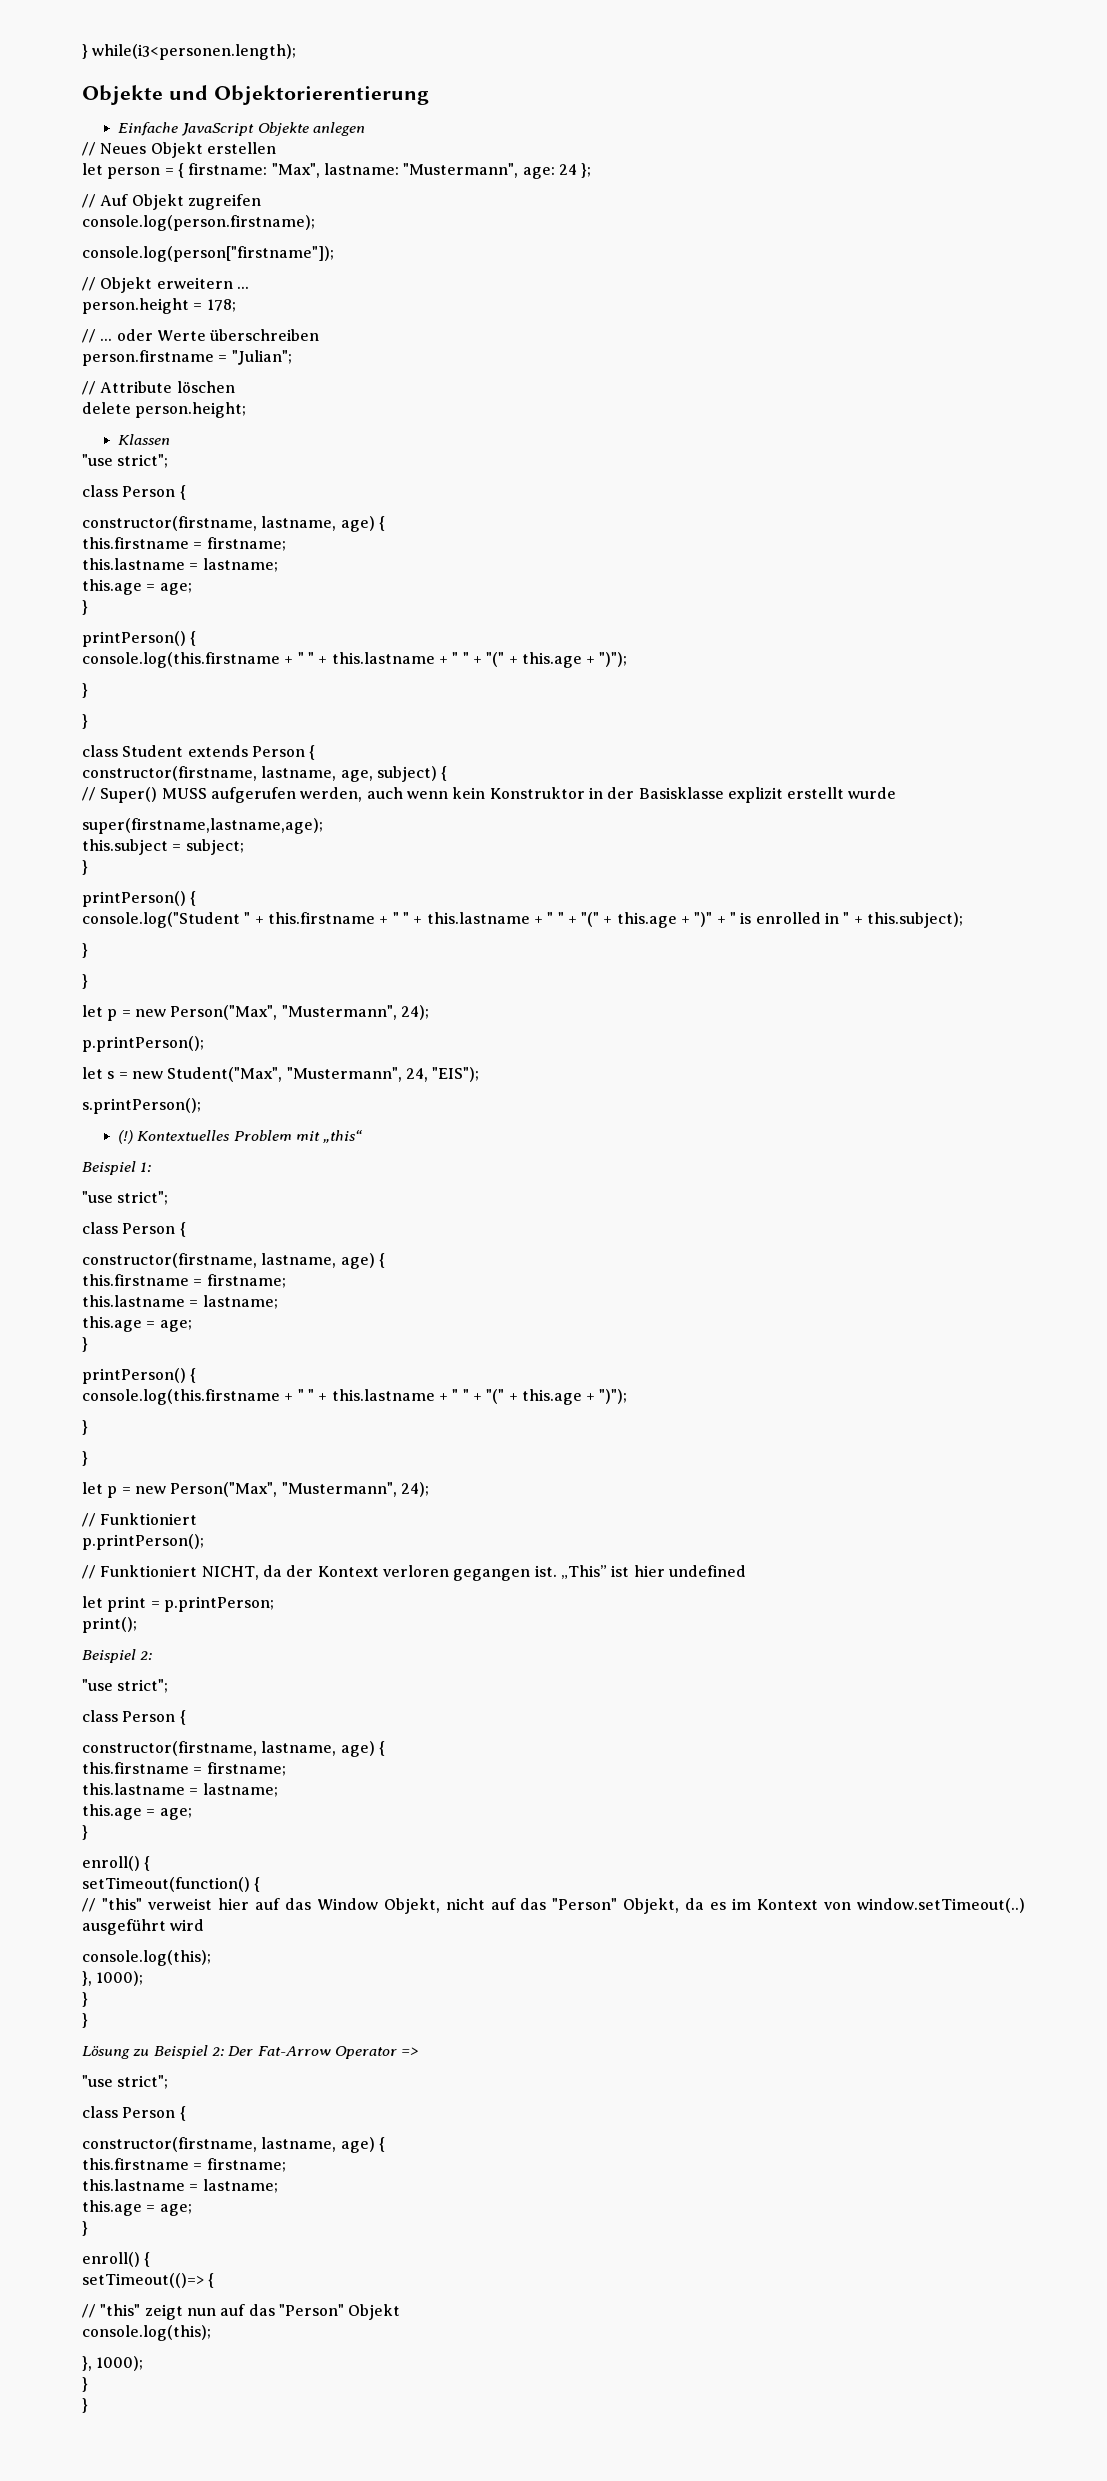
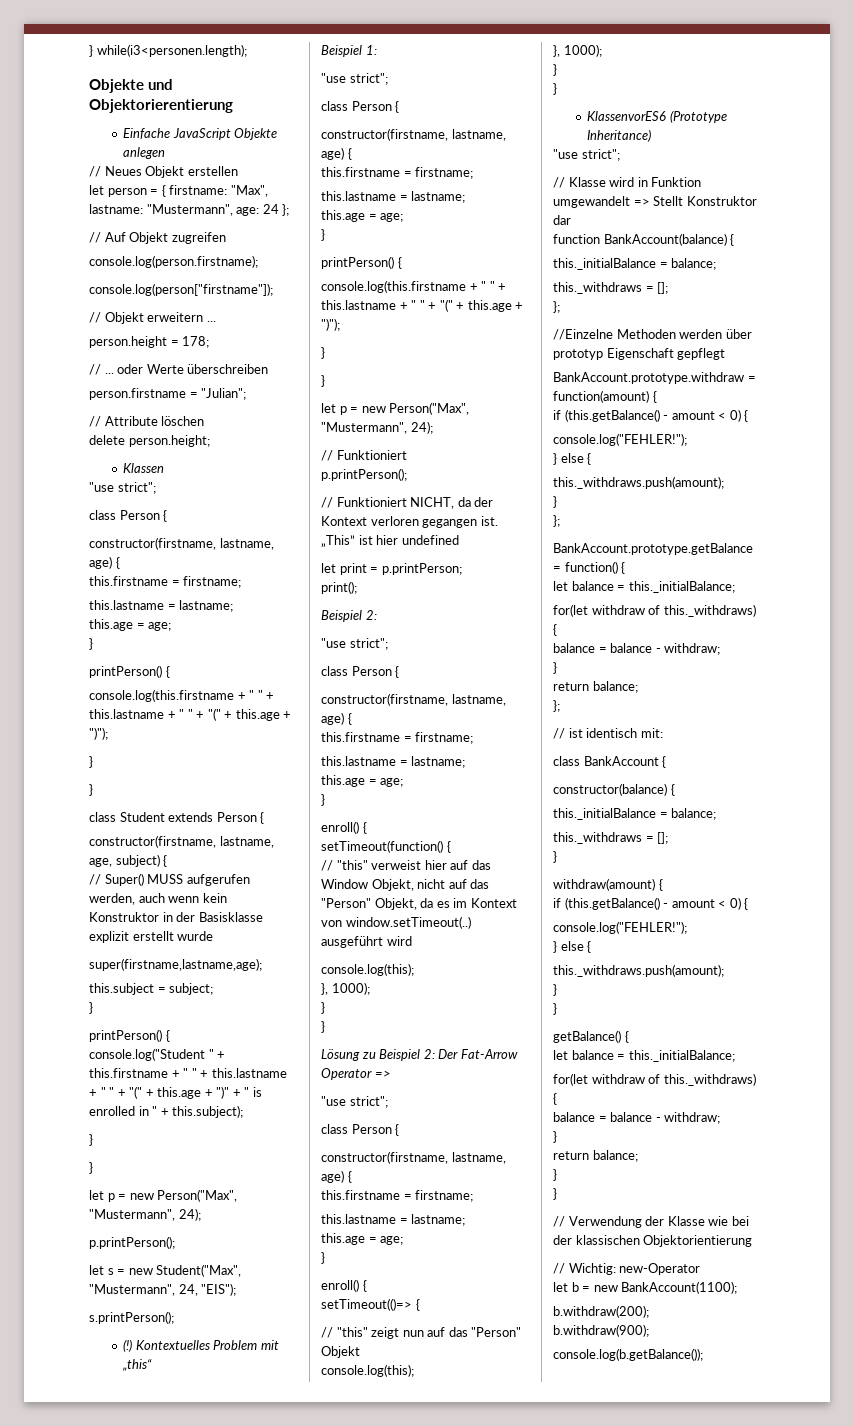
(88, 2405) none -> [587,110,727,123] [587,129,652,142] [553,149,620,161] [553,177,702,188] [553,196,757,208] [553,215,571,225] [553,233,735,246] [553,258,717,270] [553,282,669,294] [553,301,560,313] [553,329,752,340] [553,348,726,360] [553,372,756,384] [553,390,657,403] [553,409,749,422] [553,433,687,446] [553,453,592,465] [553,476,724,489] [553,496,557,508] [553,515,560,527] [553,543,753,555] [553,561,626,574] [553,581,735,593] [553,604,756,617] [553,624,557,636] [553,643,721,655] [553,662,557,674] [553,681,638,693] [553,700,560,712] [553,728,663,739] [553,756,667,768] [553,783,675,796] [553,808,717,820] [553,832,669,844] [553,851,557,863] [553,878,663,891] [553,897,749,910] [553,921,687,934] [553,941,592,953] [553,964,724,977] [553,984,557,996] [553,1003,557,1015] [553,1030,629,1043] [553,1050,735,1062] [553,1073,756,1086] [553,1093,557,1105] [553,1112,721,1124] [553,1131,557,1143] [553,1150,638,1162] [553,1169,557,1181] [553,1188,557,1200] [553,1216,749,1228] [553,1235,753,1247] [553,1263,701,1275] [553,1281,738,1294] [553,1305,649,1318] [553,1324,649,1337] [553,1348,703,1361] // KlassenvorES6 (Prototype Inheritance) // "use strict"; // // Klasse wird in Funktion umgewandelt => Stellt Konstruktor dar // function BankAccount(balance) { // this._initialBalance = balance; // this._withdraws = []; // }; // //Einzelne Methoden werden über prototyp Eigenschaft gepflegt // BankAccount.prototype.withdraw = function(amount) { // if (this.getBalance() - amount < 0) { // console.log("FEHLER!"); // } else { // this._withdraws.push(amount); // } // }; // BankAccount.prototype.getBalance = function() { // let balance = this._initialBalance; // for(let withdraw of this._withdraws) { // balance = balance - withdraw; // } // return balance; // }; // // ist identisch mit: // class BankAccount { // constructor(balance) { // this._initialBalance = balance; // this._withdraws = []; // } // withdraw(amount) { // if (this.getBalance() - amount < 0) { // console.log("FEHLER!"); // } else { // this._withdraws.push(amount); // } // } // getBalance() { // let balance = this._initialBalance; // for(let withdraw of this._withdraws) { // balance = balance - withdraw; // } // return balance; // } // } // // Verwendung der Klasse wie bei der klassischen Objektorientierung // // Wichtig: new-Operator // let b = new BankAccount(1100); // b.withdraw(200); // b.withdraw(900); // console.log(b.getBalance());

